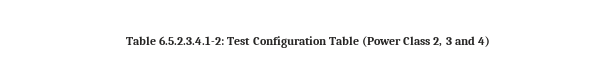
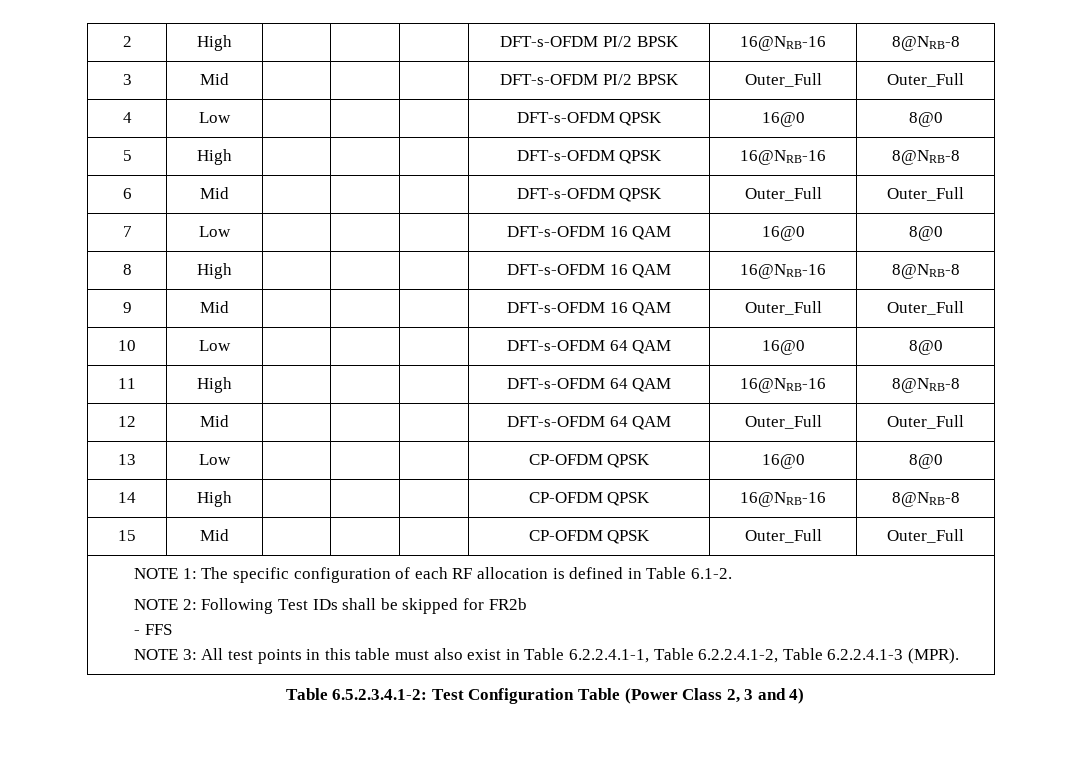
(125, 40) none -> [122,36,132,47] [197,35,232,51] [500,36,679,47] [740,36,826,51] [891,36,960,51] [122,74,132,85] [200,73,229,85] [500,74,679,85] [744,73,822,87] [887,73,964,87] [122,112,132,123] [199,112,231,123] [516,112,663,126] [761,112,805,127] [908,112,943,127] [122,150,132,161] [197,149,232,165] [516,150,663,164] [740,150,826,165] [891,150,960,165] [122,188,132,199] [200,187,229,199] [516,188,663,202] [744,187,822,201] [887,187,964,201] [122,226,132,237] [199,226,231,237] [506,226,672,240] [761,226,805,241] [908,226,943,241] [122,264,132,275] [197,263,232,279] [506,264,672,278] [740,264,826,279] [891,264,960,279] [122,302,132,313] [200,301,229,313] [506,302,672,316] [744,301,822,315] [887,301,964,315] [118,340,136,351] [199,340,231,351] [506,340,672,354] [761,340,805,355] [908,340,943,355] [118,378,136,389] [197,377,232,393] [506,378,672,392] [740,378,826,393] [891,378,960,393] [118,416,136,427] [200,415,229,427] [506,416,672,430] [744,415,822,429] [887,415,964,429] [118,454,136,465] [199,454,231,465] [528,454,651,468] [761,454,805,469] [908,454,943,469] [118,492,136,503] [197,491,232,507] [528,492,651,506] [740,492,826,507] [891,492,960,507] [118,530,136,541] [200,529,229,541] [528,530,651,544] [744,529,822,543] [887,529,964,543] [134,567,732,583] [134,598,527,614] [134,624,172,635] [134,648,959,664] 2 | High | | | | DFT-s-OFDM PI/2 BPSK | 16@NRB-16 | 8@NRB-8 // 3 | Mid | | | | DFT-s-OFDM PI/2 BPSK | Outer_Full | Outer_Full // 4 | Low | | | | DFT-s-OFDM QPSK | 16@0 | 8@0 // 5 | High | | | | DFT-s-OFDM QPSK | 16@NRB-16 | 8@NRB-8 // 6 | Mid | | | | DFT-s-OFDM QPSK | Outer_Full | Outer_Full // 7 | Low | | | | DFT-s-OFDM 16 QAM | 16@0 | 8@0 // 8 | High | | | | DFT-s-OFDM 16 QAM | 16@NRB-16 | 8@NRB-8 // 9 | Mid | | | | DFT-s-OFDM 16 QAM | Outer_Full | Outer_Full // 10 | Low | | | | DFT-s-OFDM 64 QAM | 16@0 | 8@0 // 11 | High | | | | DFT-s-OFDM 64 QAM | 16@NRB-16 | 8@NRB-8 // 12 | Mid | | | | DFT-s-OFDM 64 QAM | Outer_Full | Outer_Full // 13 | Low | | | | CP-OFDM QPSK | 16@0 | 8@0 // 14 | High | | | | CP-OFDM QPSK | 16@NRB-16 | 8@NRB-8 // 15 | Mid | | | | CP-OFDM QPSK | Outer_Full | Outer_Full // NOTE 1: The specific configuration of each RF allocation is defined in Table 6.1-2. // NOTE 2: Following Test IDs shall be skipped for FR2b // - FFS // NOTE 3: All test points in this table must also exist in Table 6.2.2.4.1-1, Table 6.2.2.4.1-2, Table 6.2.2.4.1-3 (MPR). //

